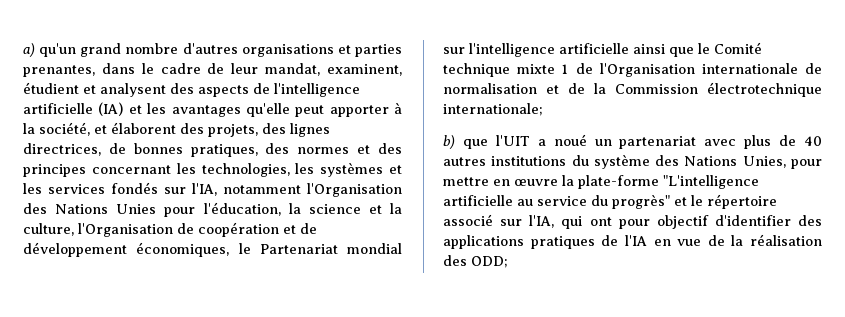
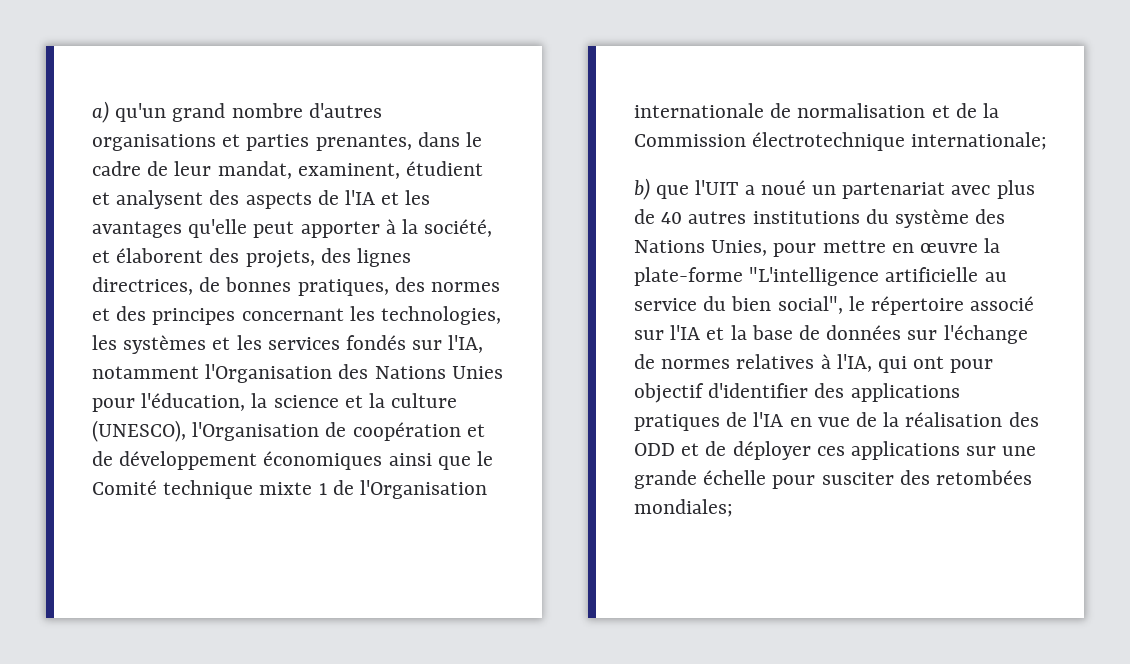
[274,83,360,97] [23,102,124,116] l'intelligence artificielle (IA) -> [345,190,376,205] l'IA
[23,223,74,236] culture, -> [391,393,458,408] [92,420,186,442] culture (UNESCO),
[136,242,402,257] [443,43,629,57] économiques, le Partenariat mondial sur l'intelligence artificielle -> [263,451,383,470] économiques
[612,194,687,209] progrès" et -> [731,296,843,314] bien social",
(523, 222) none -> [670,325,1028,344] [634,354,831,369] l'IA et la base de données sur l'échange de normes relatives à
[471,256,508,268] ODD; -> [634,441,1037,460] [634,470,1033,489] [634,499,733,517] ODD et de déployer ces applications sur une grande échelle pour susciter des retombées mondiales;

